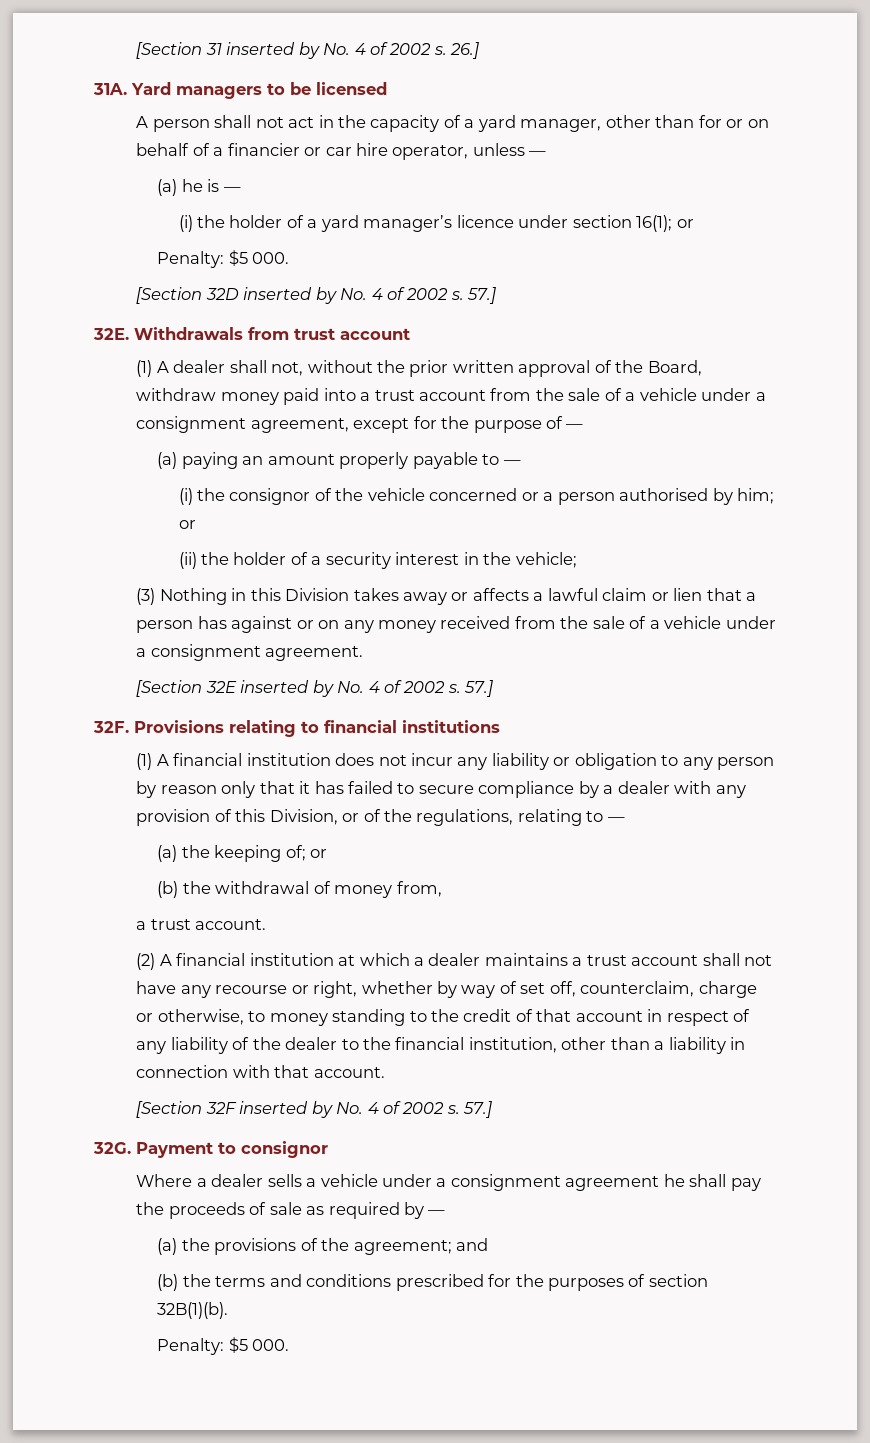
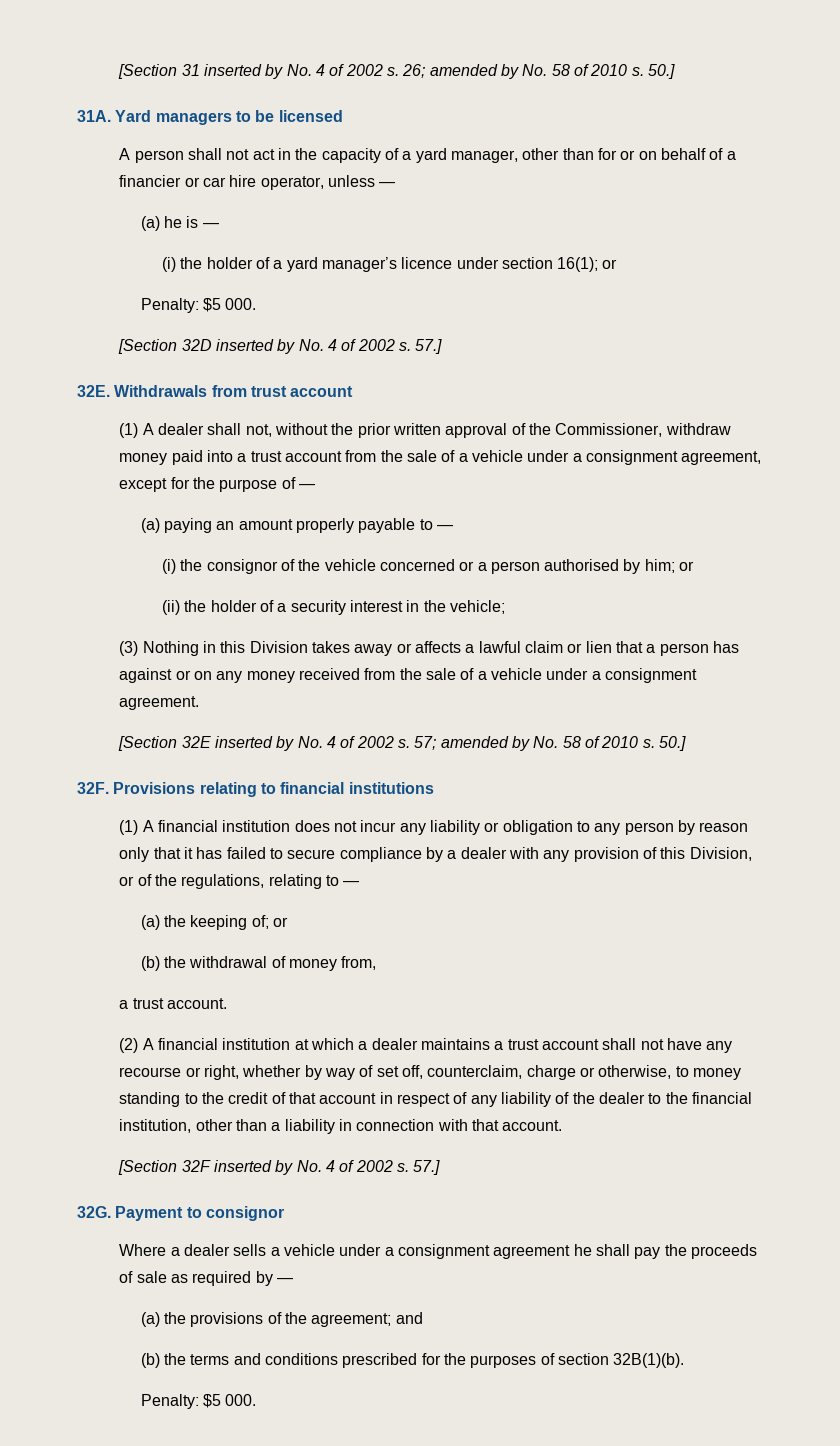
[450,42,480,59] 26.] -> [402,64,675,79] 26; amended by No. 58 of 2010 s. 50.]
[647,360,702,376] Board, -> [555,423,663,437] Commissioner,
[464,680,494,697] 57.] -> [414,736,686,751] 57; amended by No. 58 of 2010 s. 50.]

